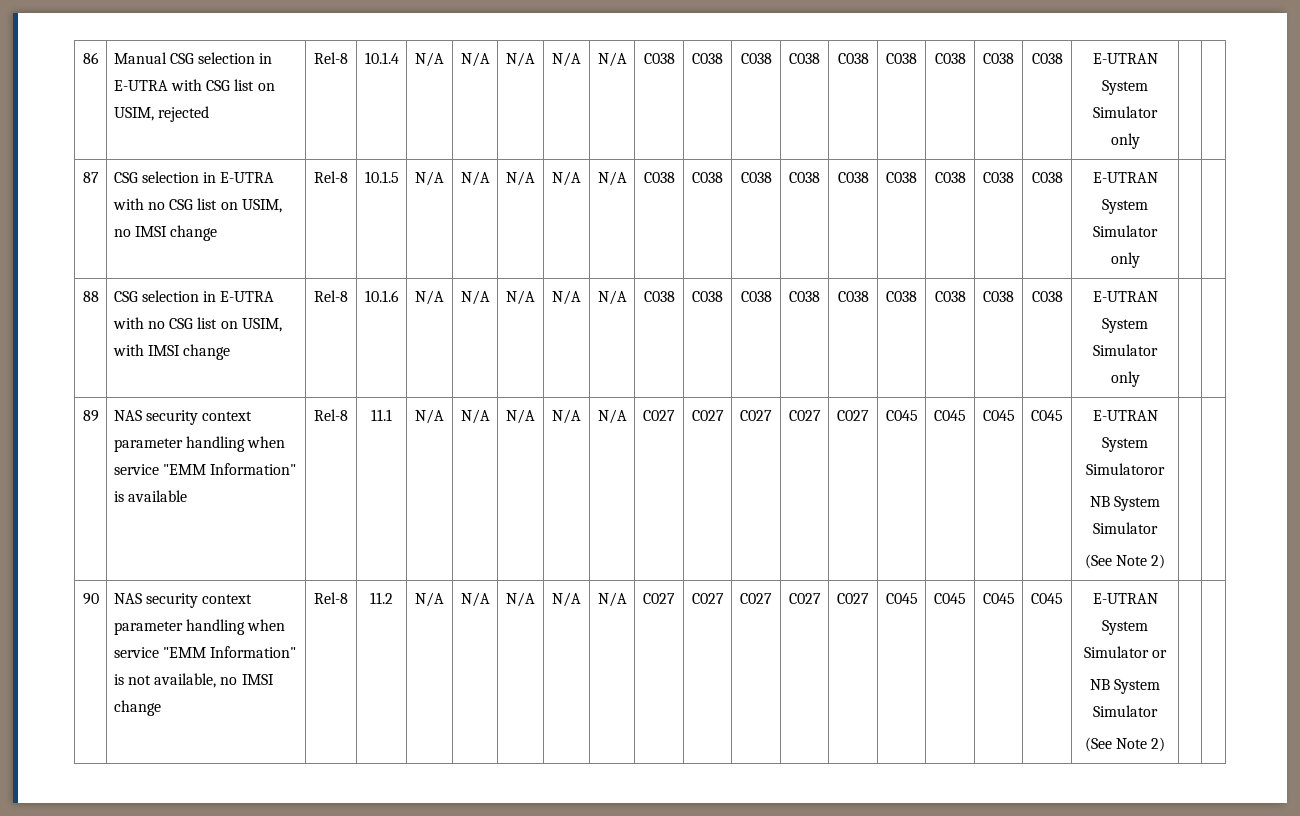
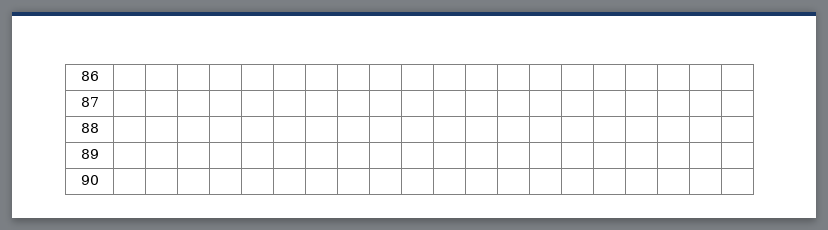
[113,52,273,64] [113,79,275,91] [113,106,209,122] [314,52,348,64] [364,52,399,64] [415,52,444,67] [460,52,490,67] [506,52,535,67] [552,52,581,67] [597,52,627,67] [643,53,675,64] [692,53,723,64] [740,53,772,64] [789,53,820,64] [837,53,869,64] [886,53,917,64] [934,53,966,64] [983,53,1014,64] [1031,53,1063,64] [1092,53,1158,64] [1102,80,1148,95] [1093,106,1158,118] [1110,133,1140,149] [82,172,99,183] [113,171,275,183] [112,198,282,213] [113,225,218,241] [314,171,348,183] [364,171,399,183] [415,171,444,186] [460,171,490,186] [506,171,535,186] [552,171,581,186] [597,171,627,186] [643,172,675,183] [692,172,723,183] [740,172,772,183] [789,172,820,183] [837,172,869,183] [886,172,917,183] [934,172,966,183] [983,172,1014,183] [1031,172,1063,183] [1092,172,1158,183] [1102,199,1148,214] [1093,225,1158,237] [1110,252,1140,268] [82,291,99,302] [113,290,275,302] [112,317,282,332] [112,344,231,360] [314,290,348,302] [364,290,399,302] [415,290,444,305] [460,290,490,305] [506,290,535,305] [552,290,581,305] [597,290,627,305] [643,291,675,302] [692,291,723,302] [740,291,772,302] [789,291,820,302] [837,291,869,302] [886,291,917,302] [934,291,966,302] [983,291,1014,302] [1031,291,1063,302] [1092,291,1158,302] [1102,318,1148,333] [1093,344,1158,356] [1110,371,1140,387] [82,410,99,422] [113,410,253,425] [113,436,286,452] [113,463,297,475] [113,490,187,502] [314,409,348,421] [371,409,392,421] [415,409,444,424] [460,409,490,424] [506,409,535,424] [552,409,581,424] [597,409,627,424] [643,410,675,421] [691,410,724,421] [740,410,772,421] [788,410,821,421] [837,410,869,421] [885,410,918,421] [934,410,966,421] [982,410,1015,421] [1031,410,1063,421] [1092,410,1158,421] [1102,437,1148,452] [1086,463,1165,475] [1089,496,1161,511] [1093,522,1158,534] [1084,554,1166,569] [82,593,99,605] [113,593,253,608] [113,619,286,635] [113,646,297,658] [113,673,274,688] [113,700,161,716] [314,592,348,604] [370,592,393,604] [415,592,444,607] [460,592,490,607] [506,592,535,607] [552,592,581,607] [597,592,627,607] [643,593,675,604] [691,593,724,604] [740,593,772,604] [788,593,821,604] [837,593,869,604] [885,593,918,604] [934,593,966,604] [982,593,1015,604] [1031,593,1063,604] [1092,593,1158,604] [1102,620,1148,635] [1083,646,1168,658] [1089,679,1161,694] [1093,705,1158,717] [1084,737,1166,752] Manual CSG selection in E-UTRA with CSG list on USIM, rejected | Rel-8 | 10.1.4 | N/A | N/A | N/A | N/A | N/A | C038 | C038 | C038 | C038 | C038 | C038 | C038 | C038 | C038 | E-UTRAN System Simulator only | | // 87 | CSG selection in E-UTRA with no CSG list on USIM, no IMSI change | Rel-8 | 10.1.5 | N/A | N/A | N/A | N/A | N/A | C038 | C038 | C038 | C038 | C038 | C038 | C038 | C038 | C038 | E-UTRAN System Simulator only | | // 88 | CSG selection in E-UTRA with no CSG list on USIM, with IMSI change | Rel-8 | 10.1.6 | N/A | N/A | N/A | N/A | N/A | C038 | C038 | C038 | C038 | C038 | C038 | C038 | C038 | C038 | E-UTRAN System Simulator only | | // 89 | NAS security context parameter handling when service "EMM Information" is available | Rel-8 | 11.1 | N/A | N/A | N/A | N/A | N/A | C027 | C027 | C027 | C027 | C027 | C045 | C045 | C045 | C045 | E-UTRAN System Simulatoror // NB System Simulator // (See Note 2) | | // 90 | NAS security context parameter handling when service "EMM Information" is not available, no IMSI change | Rel-8 | 11.2 | N/A | N/A | N/A | N/A | N/A | C027 | C027 | C027 | C027 | C027 | C045 | C045 | C045 | C045 | E-UTRAN System Simulator or // NB System Simulator // (See Note 2) -> [80,97,99,107] [80,123,99,133] [80,149,99,159] [80,175,99,185] | | | | | | | | | | | | | | | | | | | // 87 | | | | | | | | | | | | | | | | | | | | // 88 | | | | | | | | | | | | | | | | | | | | // 89 | | | | | | | | | | | | | | | | | | | | // 90 | | | | | | | | | | | | | | | | | |

